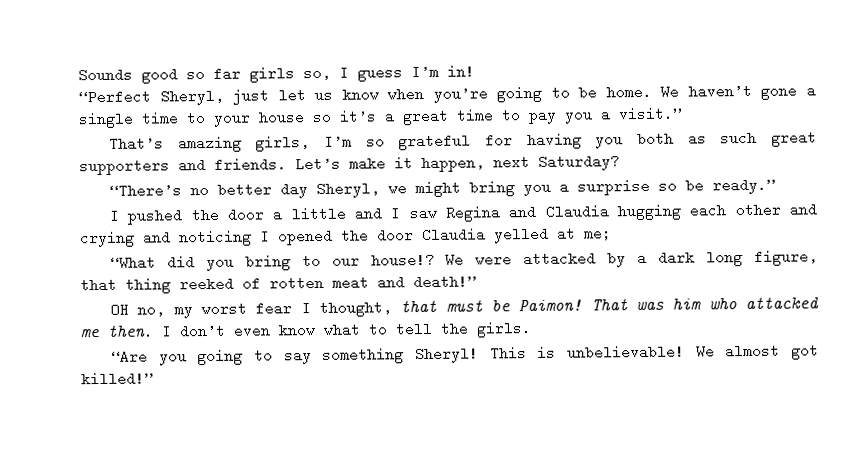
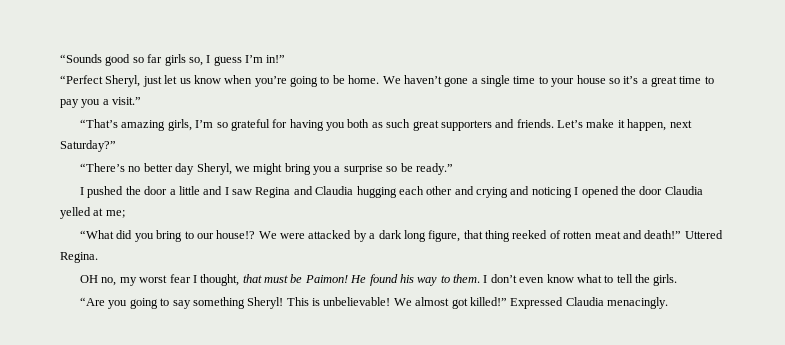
[78,67,133,83] Sounds -> [60,54,102,63] “Sounds
[447,64,475,79] in! -> [266,55,286,63] in!”
[108,136,164,151] That’s -> [80,119,119,128] “That’s
[538,154,620,171] Saturday? -> [60,140,116,152] Saturday?”
(477, 282) none -> [684,230,723,239] [60,252,98,263] Uttered Regina.
[590,296,819,311] [80,324,154,339] That was him who attacked me then. -> [350,274,481,286] He found his way to them.
(154, 379) none -> [510,297,669,309] Expressed Claudia menacingly.

